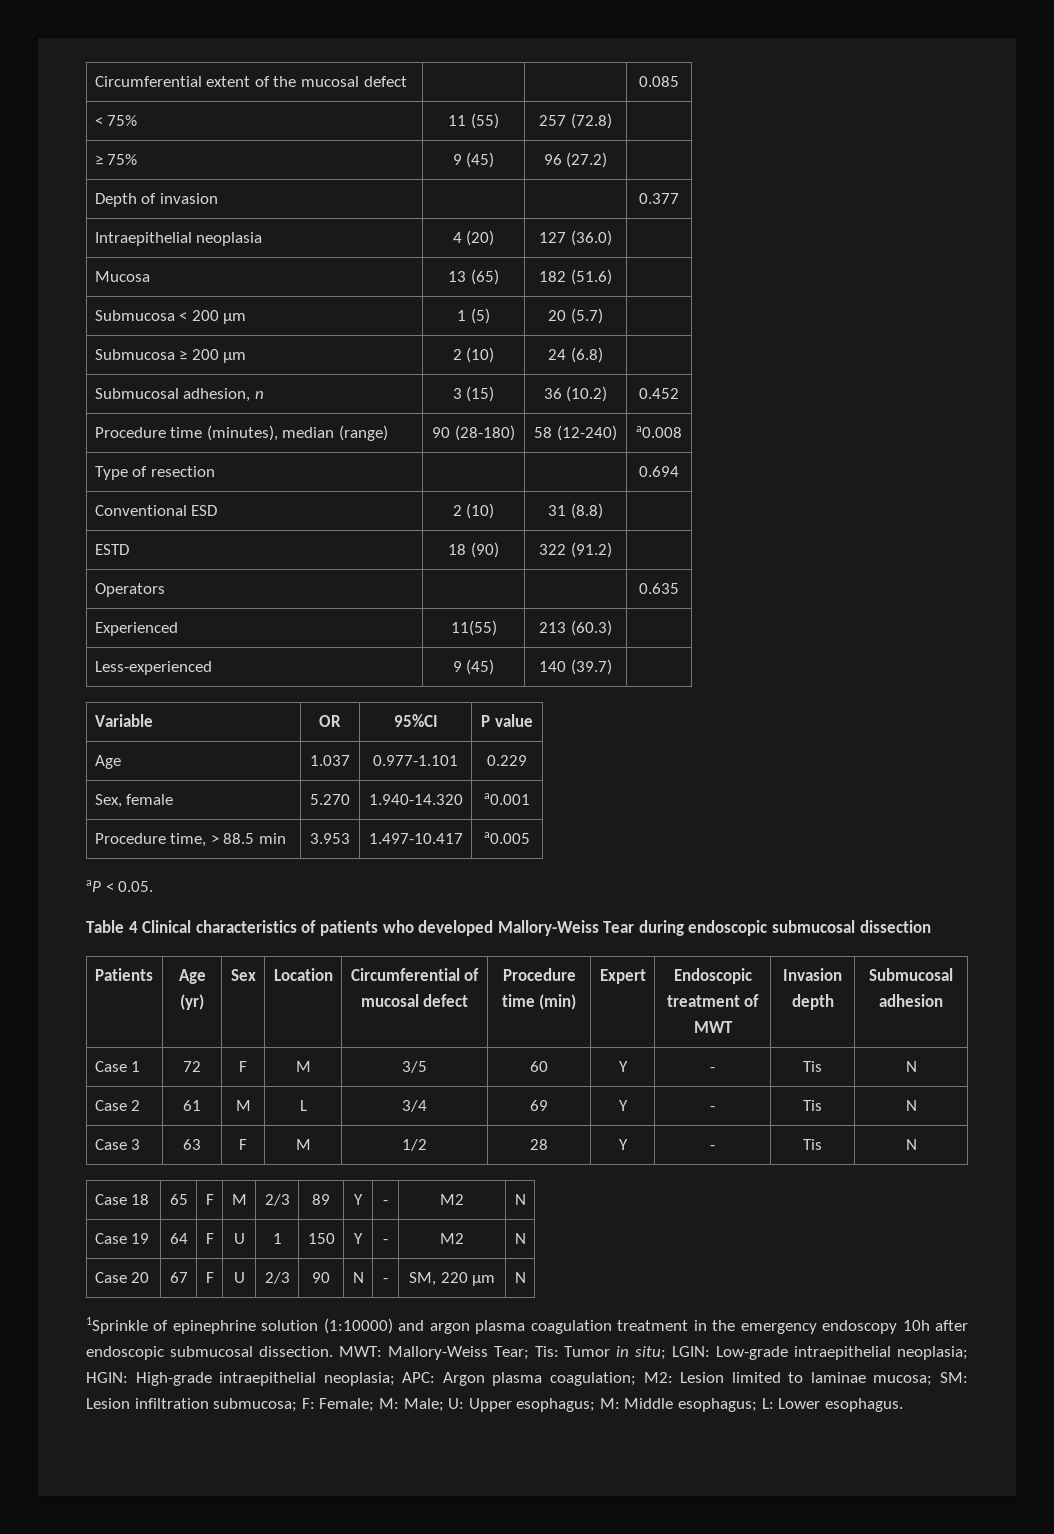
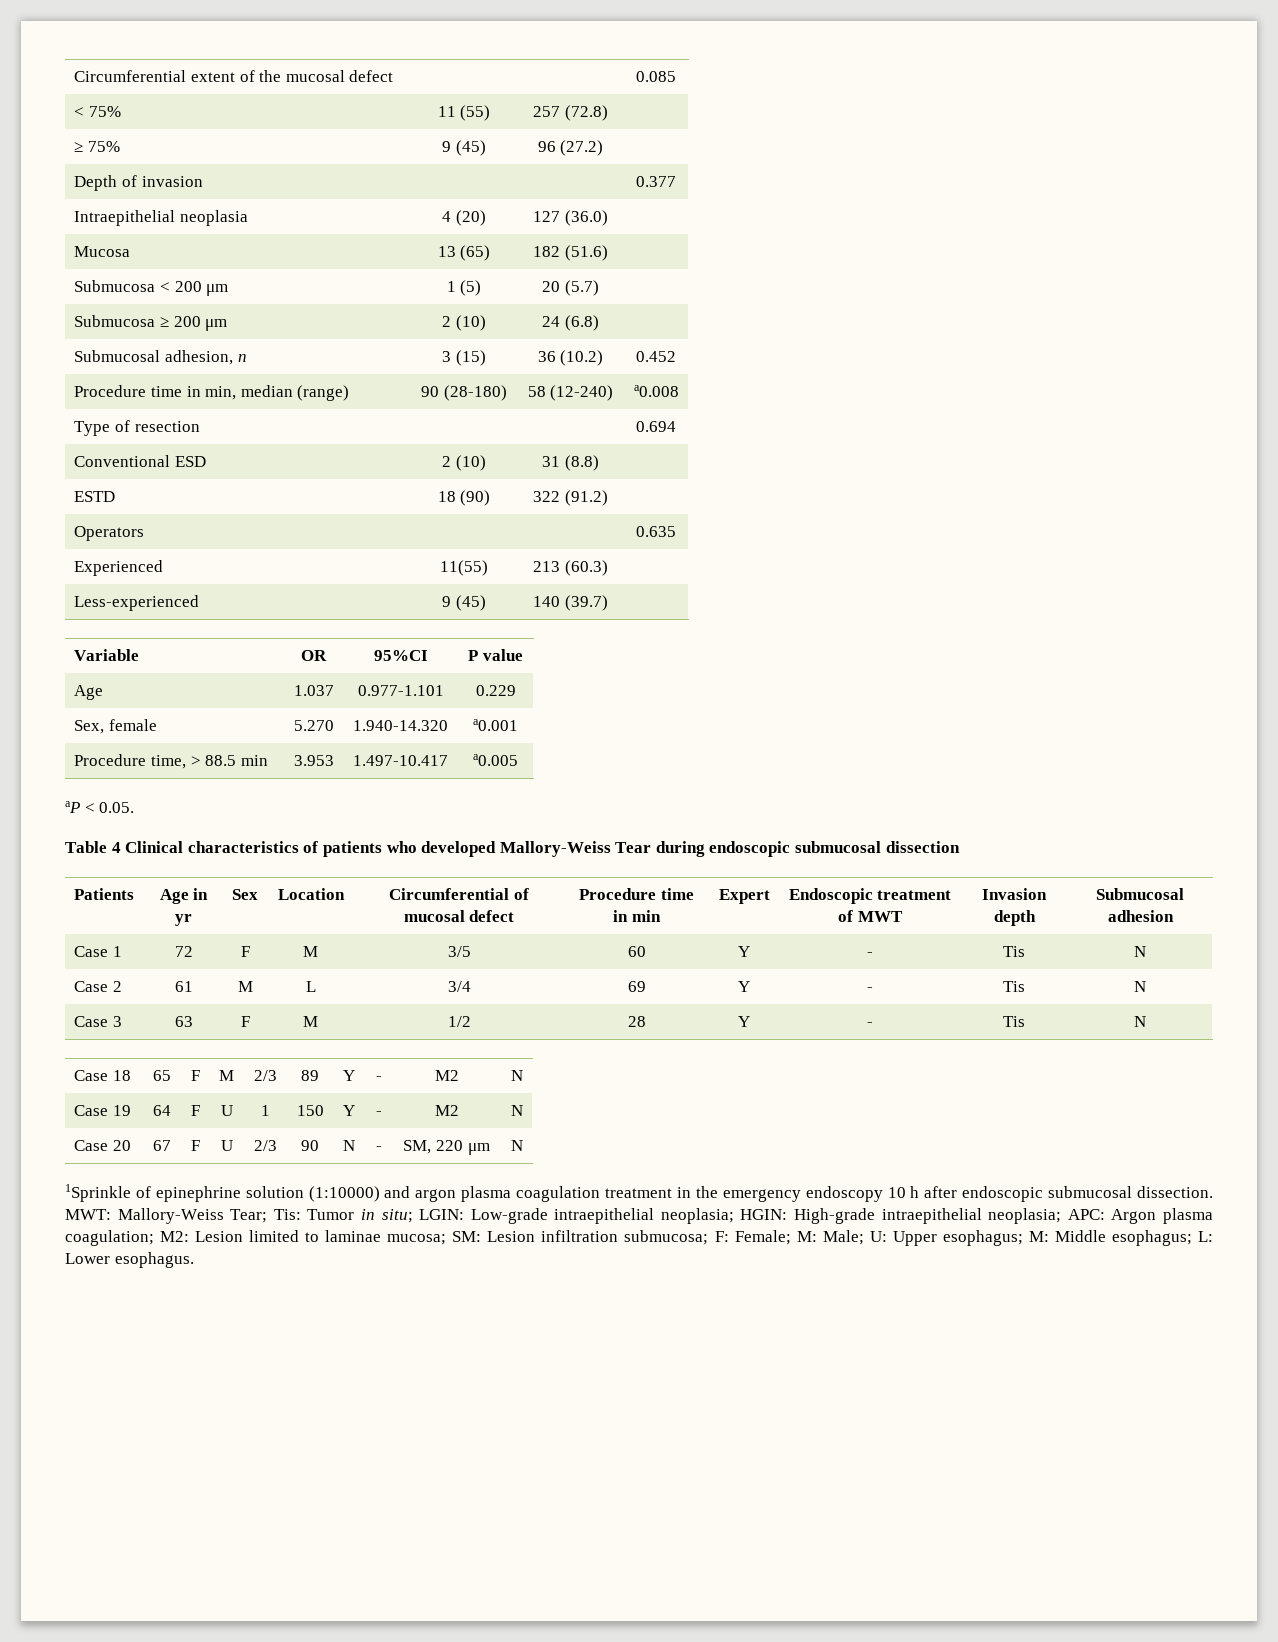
[206,425,278,441] (minutes), -> [186,386,237,400] in min,
[180,994,204,1010] (yr) -> [193,888,209,900] [175,914,192,926] in yr
[539,994,577,1010] (min) -> [613,910,661,922] in min
[902,1320,930,1331] 10h -> [887,1186,920,1198] 10 h

